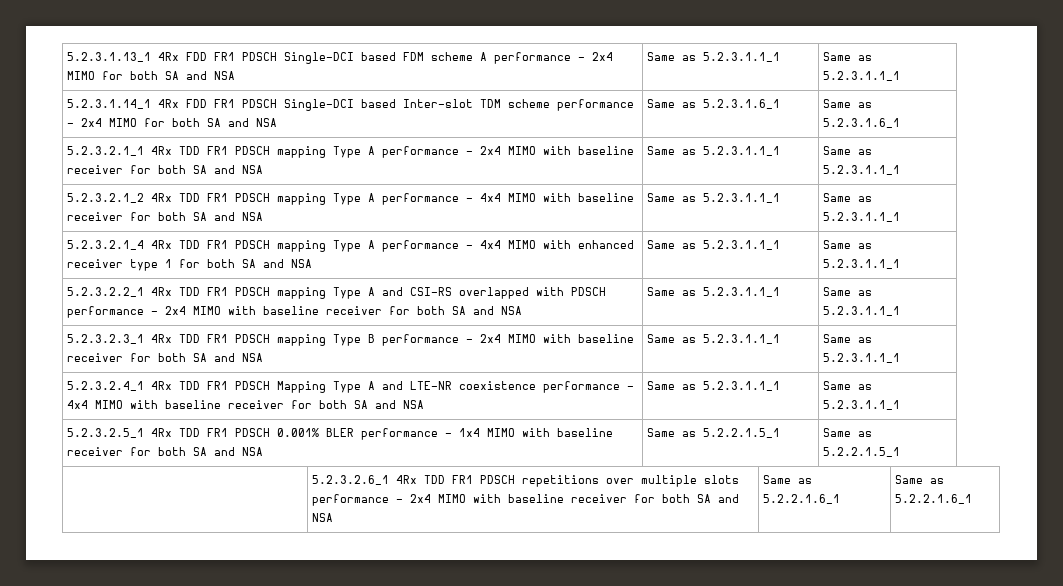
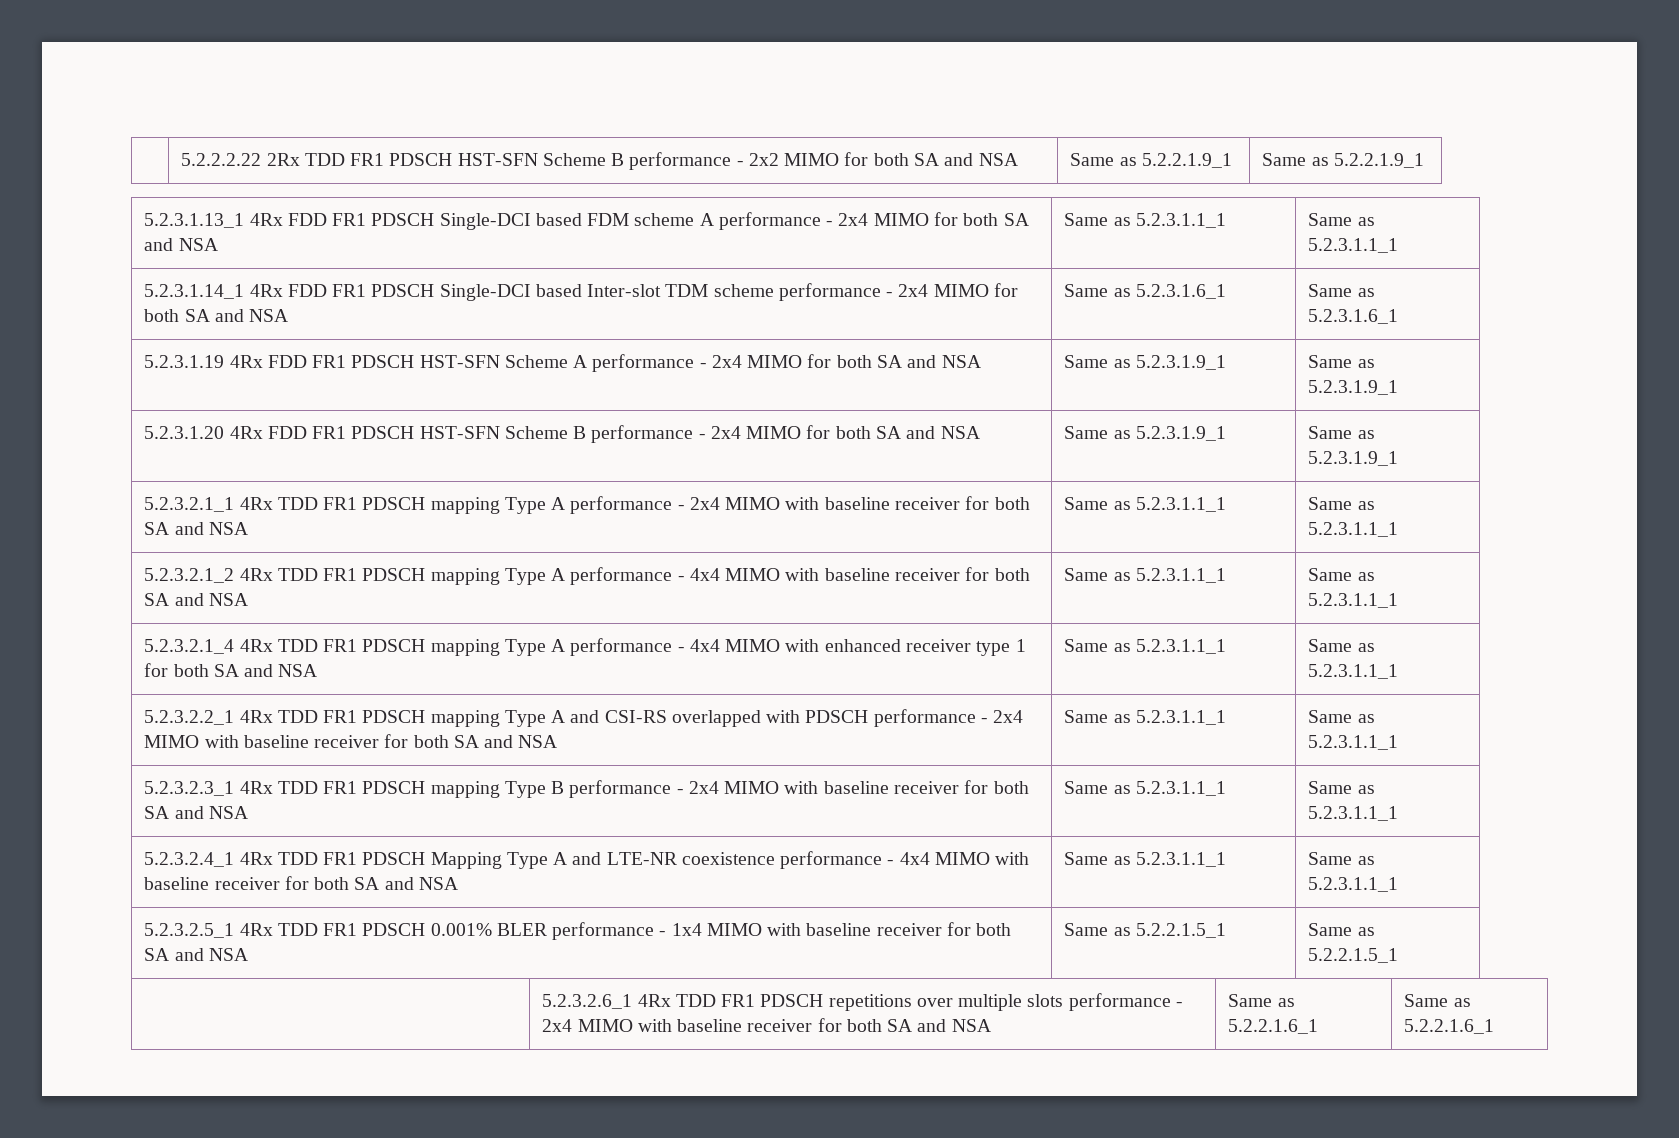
(66, 57) none -> [181,152,1018,170] [1070,153,1232,168] [1262,153,1424,168] | 5.2.2.2.22 2Rx TDD FR1 PDSCH HST-SFN Scheme B performance - 2x2 MIMO for both SA and NSA | Same as 5.2.2.1.9_1 | Same as 5.2.2.1.9_1 //
(900, 123) none -> [144,354,981,372] [1064,355,1226,370] [1308,355,1375,368] [1308,380,1399,395] [144,425,980,443] [1064,426,1226,441] [1308,426,1375,439] [1308,451,1399,466] // 5.2.3.1.19 4Rx FDD FR1 PDSCH HST-SFN Scheme A performance - 2x4 MIMO for both SA and NSA | Same as 5.2.3.1.9_1 | Same as 5.2.3.1.9_1 // 5.2.3.1.20 4Rx FDD FR1 PDSCH HST-SFN Scheme B performance - 2x4 MIMO for both SA and NSA | Same as 5.2.3.1.9_1 | Same as 5.2.3.1.9_1

